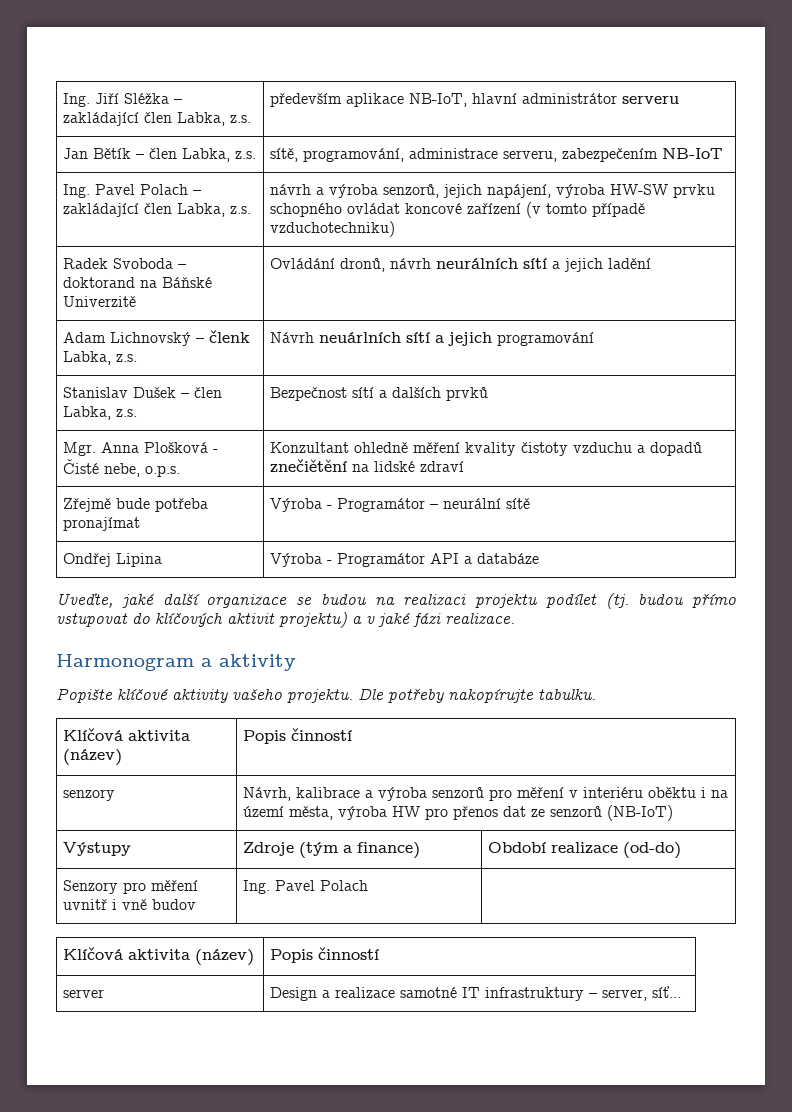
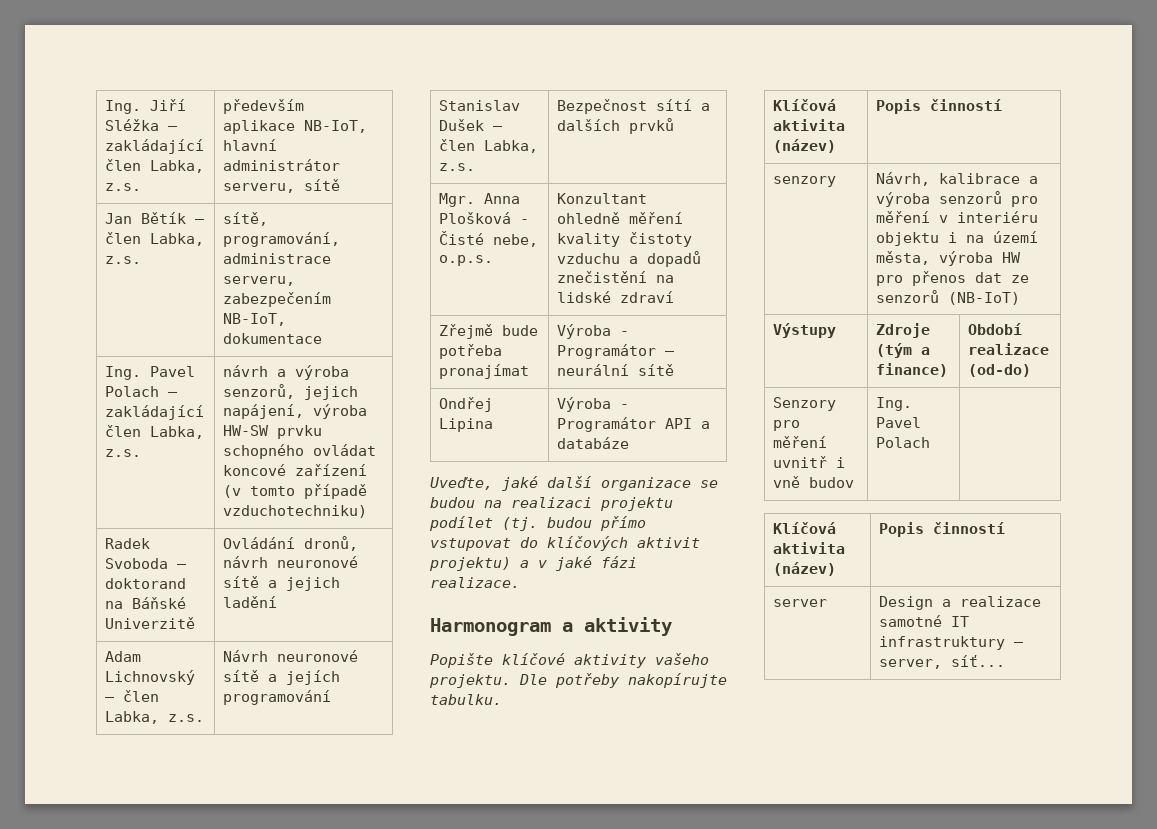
[622,96,680,104] serveru -> [222,179,340,193] serveru, sítě
[662,148,724,159] NB-IoT -> [222,313,286,326] [222,333,322,344] NB-IoT, dokumentace
[436,258,548,269] neurálních sítí -> [276,556,358,568] [222,576,259,588] neuronové sítě
[209,330,251,343] členk -> [122,690,159,702] člen
[319,332,493,346] neuárlních sítí a jejich -> [276,650,358,662] [222,670,340,685] neuronové sítě a jejích
[270,459,348,473] znečiětění -> [556,271,647,283] znečistění
[648,787,697,798] oběktu -> [875,232,939,246] objektu

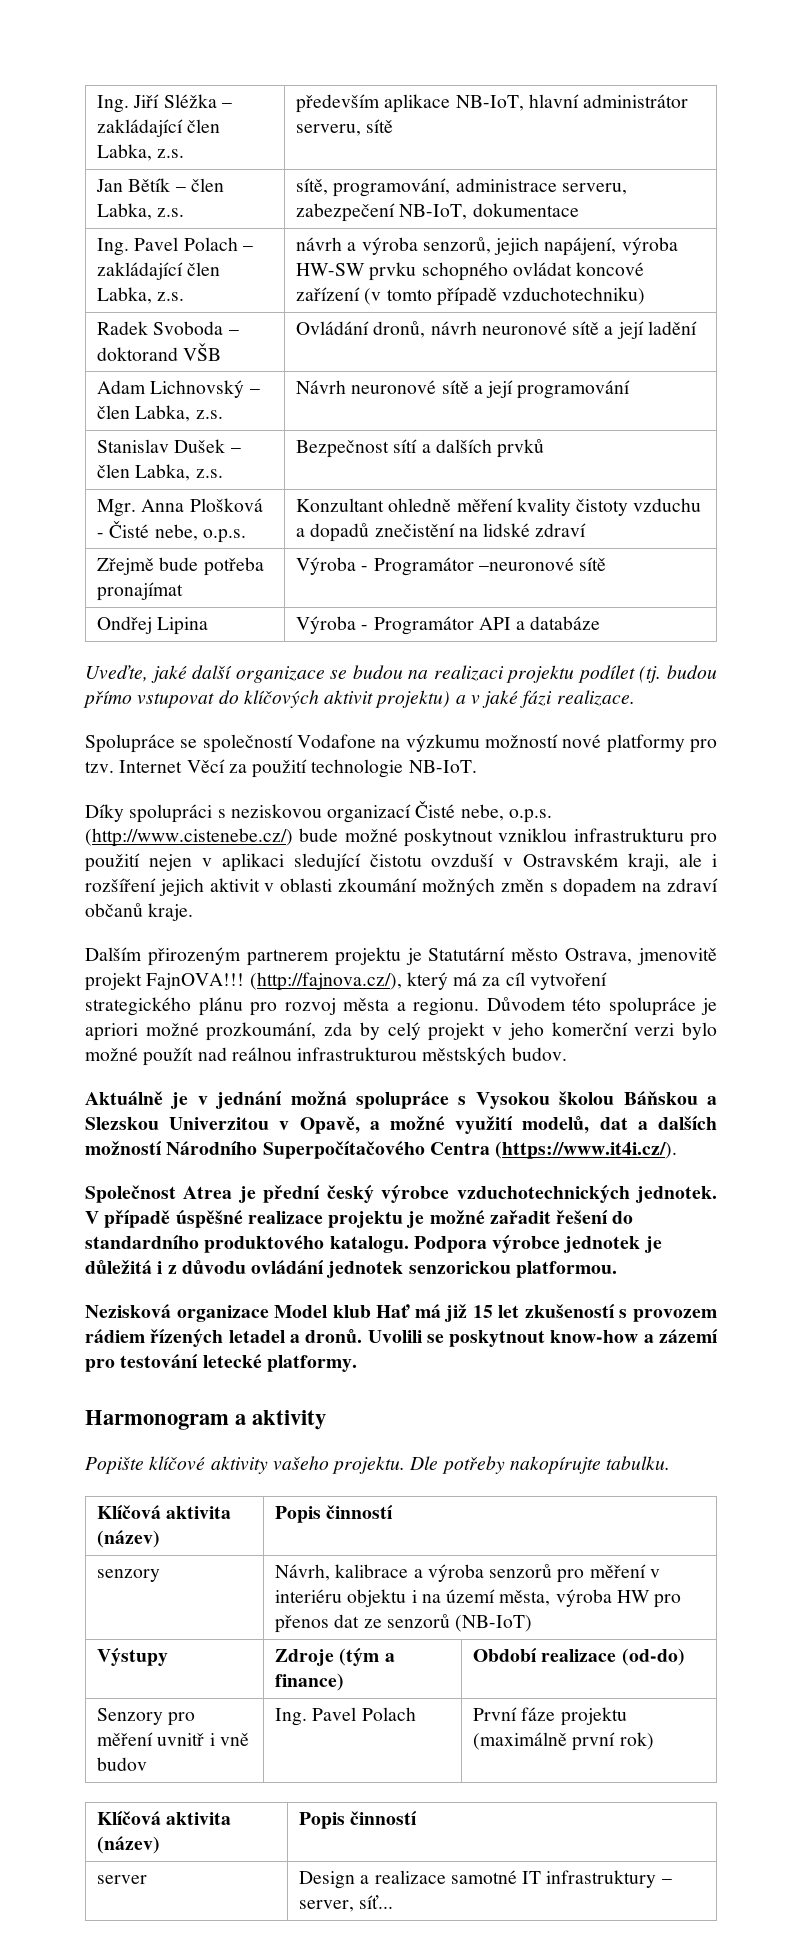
[222,292,331,307] zabezpečením -> [296,203,396,222] zabezpečení
[104,597,186,609] [104,617,195,629] na Báňské Univerzitě -> [183,343,222,361] VŠB
[285,577,340,591] jejich -> [616,321,644,339] její
[285,670,340,685] jejích -> [486,380,514,398] její
[664,351,675,356] [556,364,629,376] – neurální -> [478,557,574,571] –neuronové
(520, 582) none -> [85,734,717,753] [85,759,477,778] [85,800,552,823] [85,828,717,847] [85,853,717,872] [85,878,719,897] [85,903,194,921] [85,947,717,966] [85,972,607,991] [85,997,717,1016] [85,1022,718,1041] [85,1047,567,1066] [85,1091,717,1109] [85,1116,717,1134] [85,1141,678,1159] [85,1185,717,1203] [85,1210,634,1228] [85,1235,662,1253] [85,1260,617,1278] [85,1304,717,1322] [85,1329,718,1347] [85,1354,357,1372] // Spolupráce se společností Vodafone na výzkumu možností nové platformy pro tzv. Internet Věcí za použití technologie NB-IoT. // Díky spolupráci s neziskovou organizací Čisté nebe, o.p.s. (http://www.cistenebe.cz/) bude možné poskytnout vzniklou infrastrukturu pro použití nejen v aplikaci sledující čistotu ovzduší v Ostravském kraji, ale i rozšíření jejich aktivit v oblasti zkoumání možných změn s dopadem na zdraví občanů kraje. // Dalším přirozeným partnerem projektu je Statutární město Ostrava, jmenovitě projekt FajnOVA!!! (http://fajnova.cz/), který má za cíl vytvoření strategického plánu pro rozvoj města a regionu. Důvodem této spolupráce je apriori možné prozkoumání, zda by celý projekt v jeho komerční verzi bylo možné použít nad reálnou infrastrukturou městských budov. // Aktuálně je v jednání možná spolupráce s Vysokou školou Báňskou a Slezskou Univerzitou v Opavě, a možné využití modelů, dat a dalších možností Národního Superpočítačového Centra (https://www.it4i.cz/). // Společnost Atrea je přední český výrobce vzduchotechnických jednotek. V případě úspěšné realizace projektu je možné zařadit řešení do standardního produktového katalogu. Podpora výrobce jednotek je důležitá i z důvodu ovládání jednotek senzorickou platformou. // Nezisková organizace Model klub Hať má již 15 let zkušeností s provozem rádiem řízených letadel a dronů. Uvolili se poskytnout know-how a zázemí pro testování letecké platformy.
(930, 442) none -> [473,1707,627,1726] [473,1732,654,1751] První fáze projektu (maximálně první rok)

